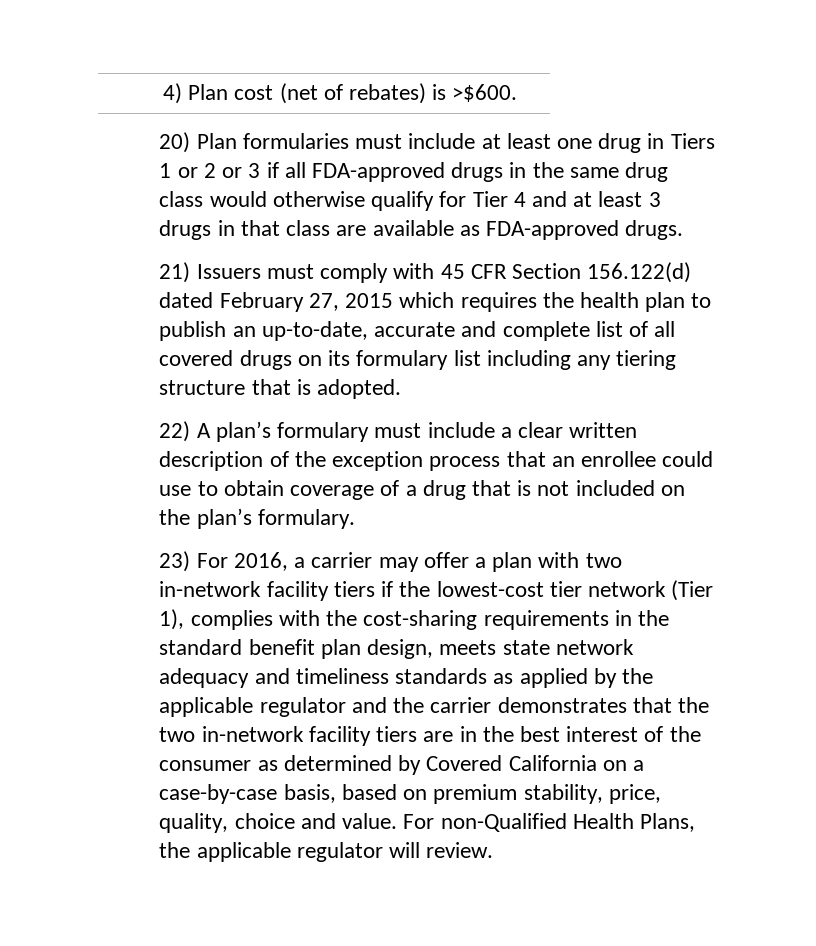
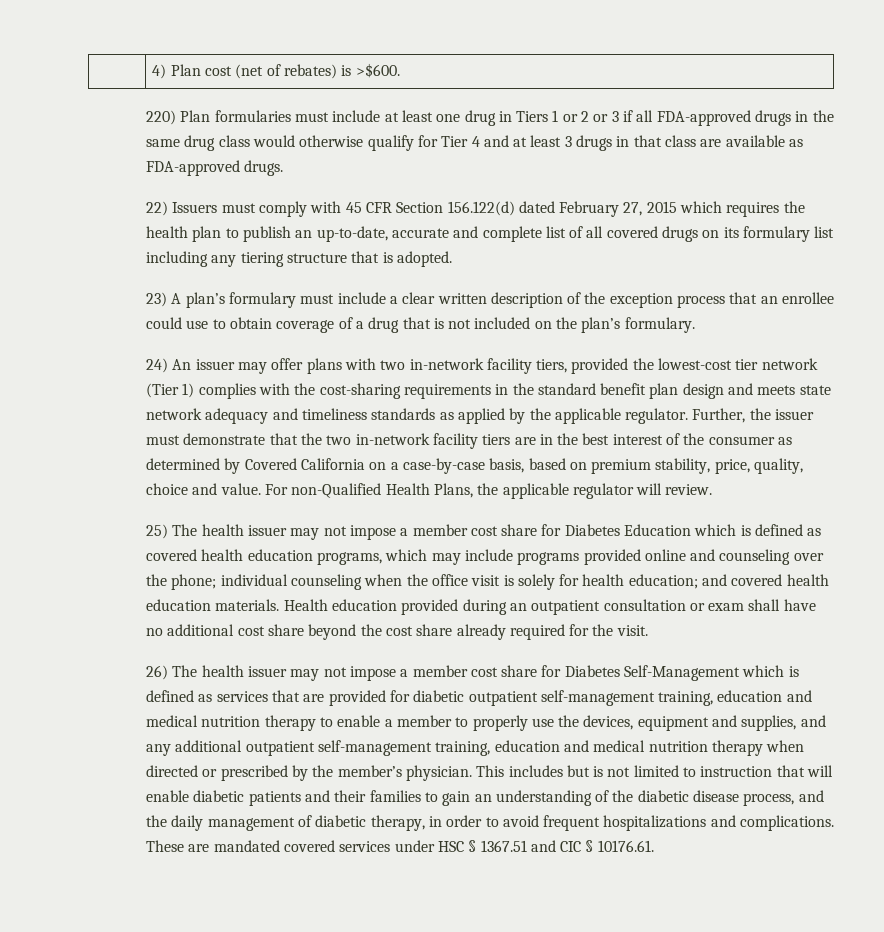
[159,132,191,153] 20) -> [145,110,176,125] 220)
[159,262,191,283] 21) -> [145,201,168,216] 22)
[159,421,191,442] 22) -> [145,292,167,307] 23)
[159,551,533,572] 23) For 2016, a carrier may offer a plan -> [145,358,342,374] 24) An issuer may offer plans
[333,581,394,597] tiers if -> [536,358,629,374] tiers, provided
[159,609,185,630] 1), -> [182,383,195,398] 1)
[367,639,434,659] design, -> [682,383,754,399] design and
[259,697,627,717] regulator and the carrier demonstrates -> [625,408,815,424] [145,433,266,445] regulator. Further, the issuer must demonstrate
(494, 850) none -> [145,524,822,540] [145,549,824,565] [145,574,829,590] [145,599,816,615] [145,624,648,640] [145,665,799,681] [145,690,812,706] [145,715,826,731] [145,740,805,756] [145,765,834,781] [145,790,824,806] [145,815,835,831] [145,840,654,852] // 25) The health issuer may not impose a member cost share for Diabetes Education which is defined as covered health education programs, which may include programs provided online and counseling over the phone; individual counseling when the office visit is solely for health education; and covered health education materials. Health education provided during an outpatient consultation or exam shall have no additional cost share beyond the cost share already required for the visit. // 26) The health issuer may not impose a member cost share for Diabetes Self-Management which is defined as services that are provided for diabetic outpatient self-management training, education and medical nutrition therapy to enable a member to properly use the devices, equipment and supplies, and any additional outpatient self-management training, education and medical nutrition therapy when directed or prescribed by the member’s physician. This includes but is not limited to instruction that will enable diabetic patients and their families to gain an understanding of the diabetic disease process, and the daily management of diabetic therapy, in order to avoid frequent hospitalizations and complications. These are mandated covered services under HSC § 1367.51 and CIC § 10176.61.

